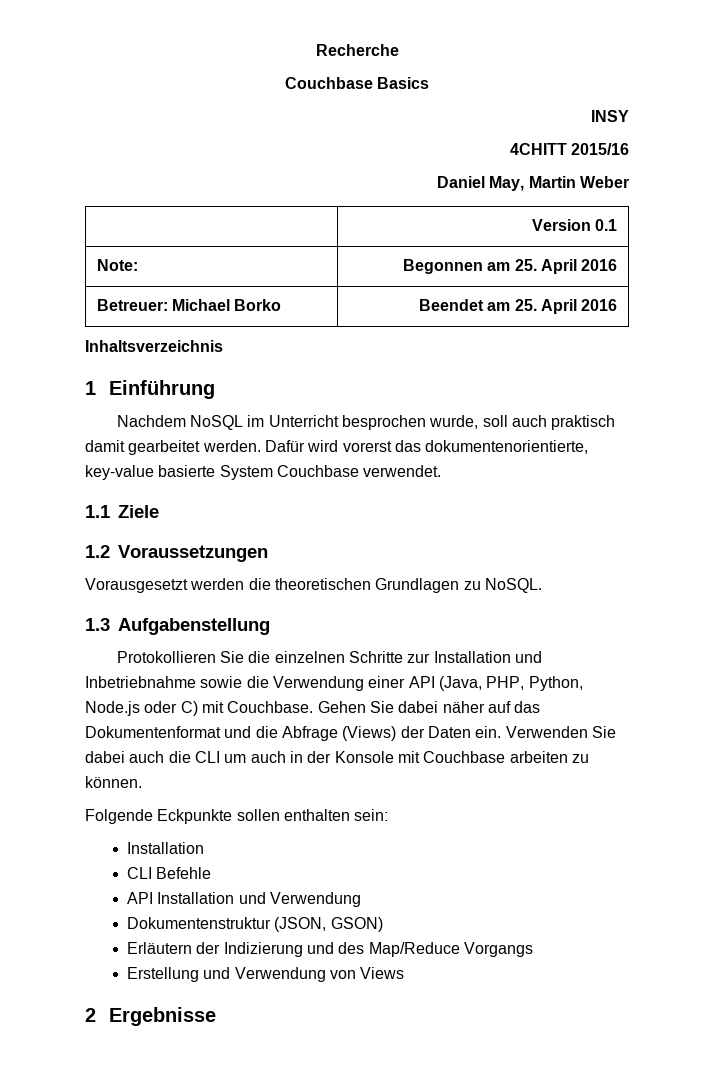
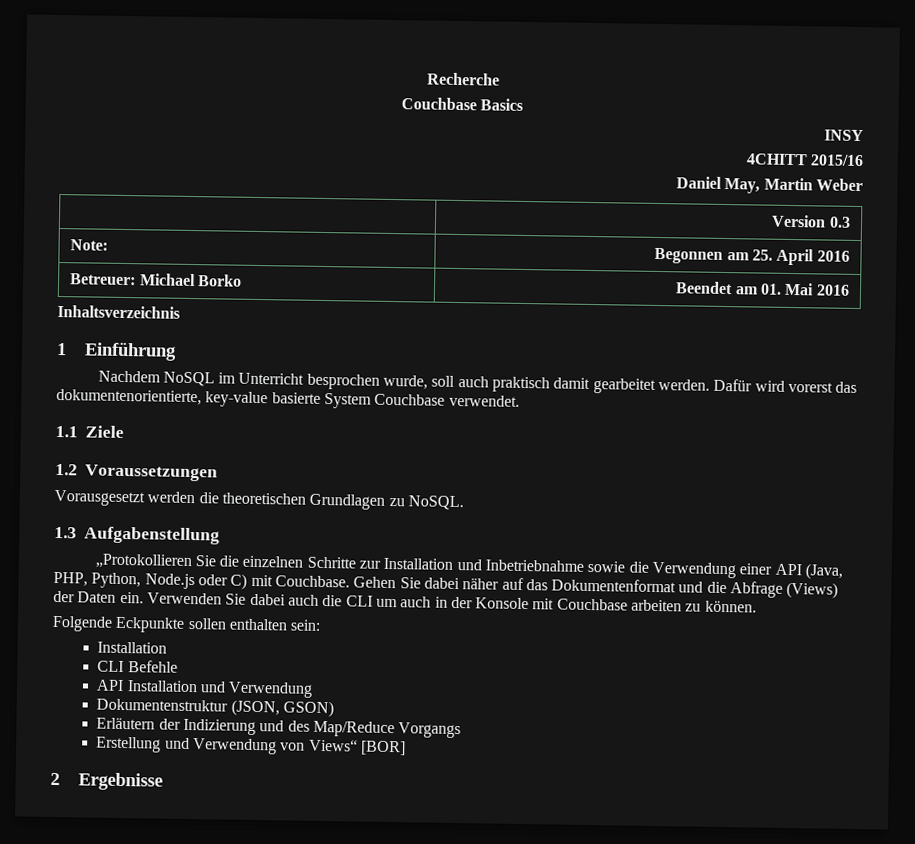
[595,219,618,231] 0.1 -> [828,216,851,228] 0.3
[514,299,577,314] 25. April -> [759,282,815,296] 01. Mai
[116,651,216,663] Protokollieren -> [94,553,192,570] „Protokollieren
[360,967,405,979] Views -> [308,738,406,756] Views“ [BOR]

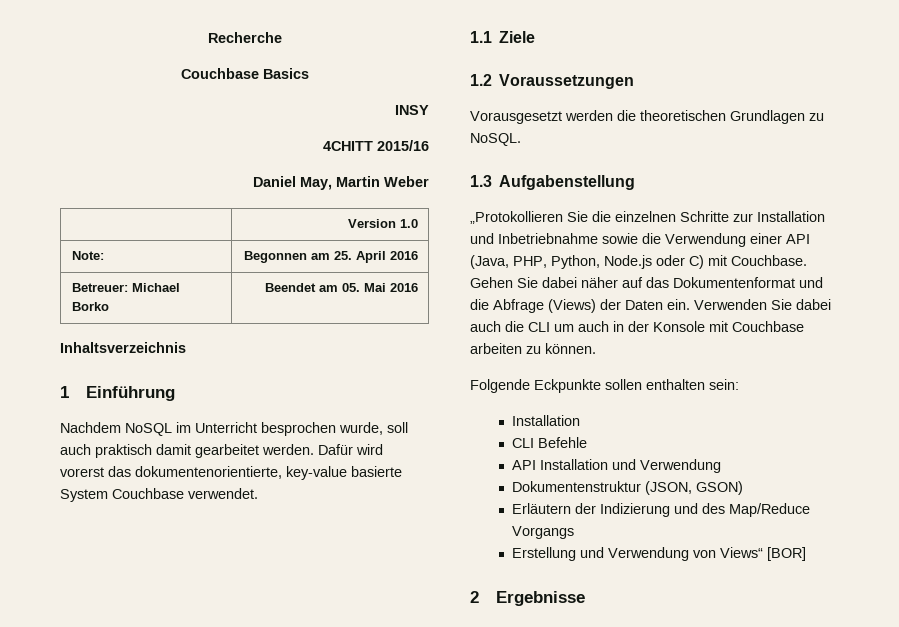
[828,216,851,228] 0.3 -> [399,219,418,228] 1.0
[759,283,782,295] 01. -> [341,283,360,292] 05.

